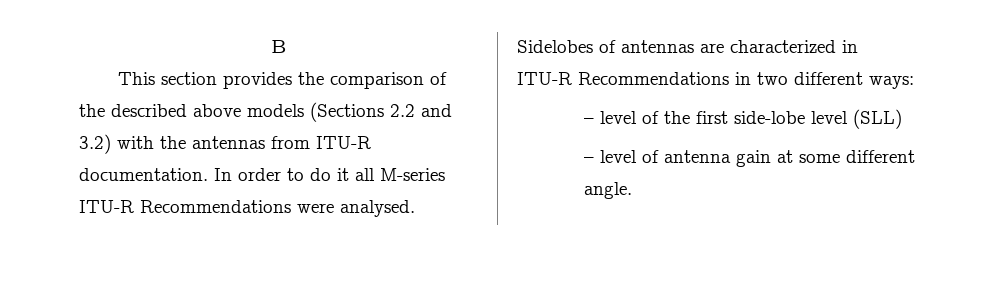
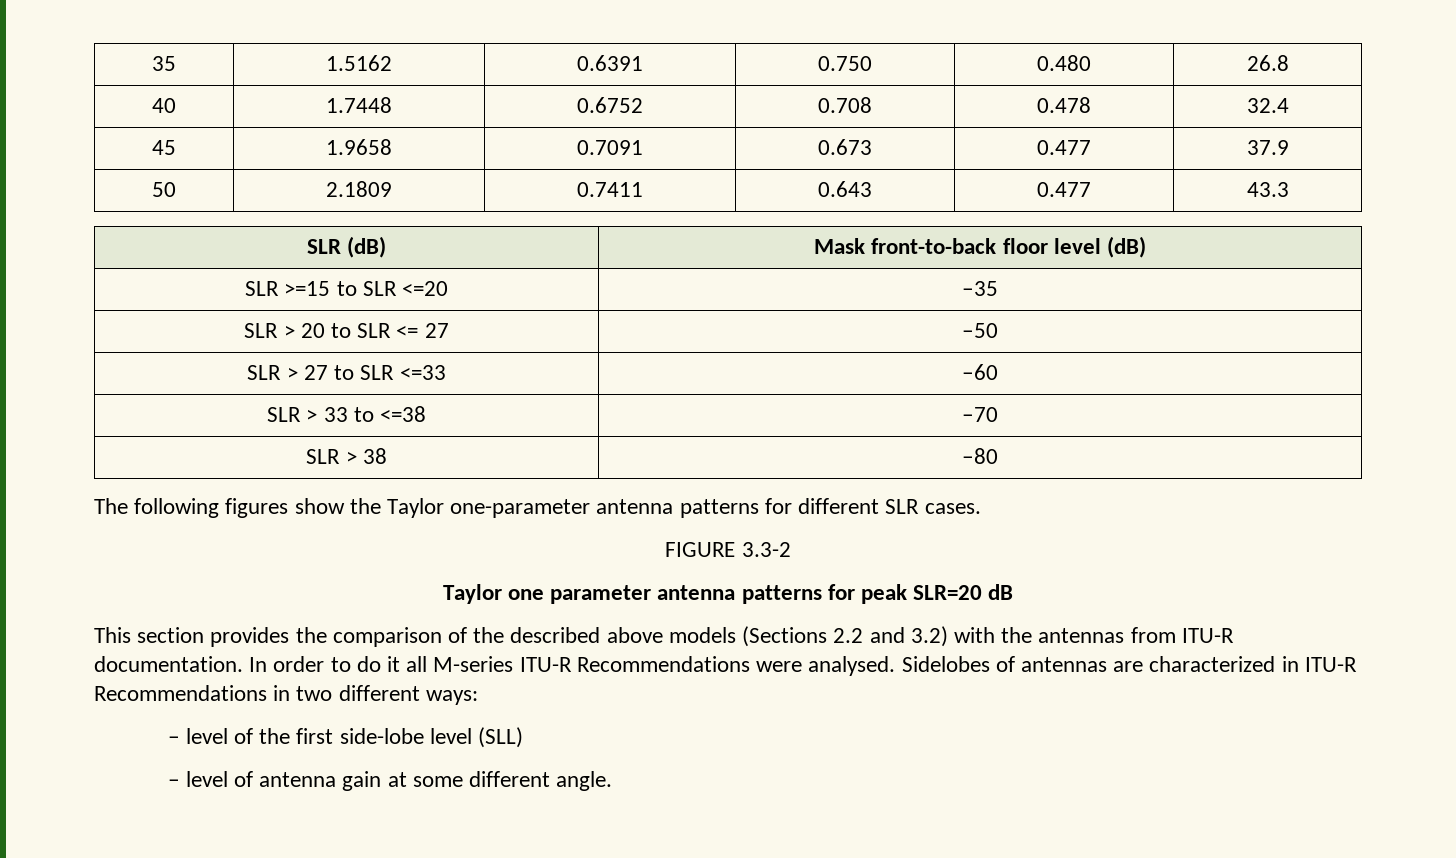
[270,40,286,53] B -> [152,56,176,71] [326,55,392,71] [577,55,643,71] [818,56,872,71] [1037,55,1091,71] [1246,55,1289,71] [152,98,176,113] [326,97,392,113] [577,97,643,113] [818,97,872,113] [1037,97,1091,113] [1246,98,1289,113] [152,140,176,155] [326,139,392,155] [577,140,643,155] [818,139,872,155] [1037,140,1091,155] [1246,140,1289,155] [152,182,176,197] [326,181,392,197] [577,182,643,197] [818,181,872,197] [1037,182,1091,197] [1246,182,1289,197] [306,236,387,258] [814,236,1146,258] [245,281,448,296] [962,281,998,296] [244,323,449,338] [962,323,998,338] [247,365,446,380] [962,364,998,380] [267,406,426,422] [962,407,998,422] [306,448,387,464] [962,448,998,464] [94,498,981,518] [665,542,791,557] [442,584,1014,604] 35 | 1.5162 | 0.6391 | 0.750 | 0.480 | 26.8 // 40 | 1.7448 | 0.6752 | 0.708 | 0.478 | 32.4 // 45 | 1.9658 | 0.7091 | 0.673 | 0.477 | 37.9 // 50 | 2.1809 | 0.7411 | 0.643 | 0.477 | 43.3 // SLR (dB) | Mask front-to-back floor level (dB) // SLR >=15 to SLR <=20 | ‒35 // SLR > 20 to SLR <= 27 | ‒50 // SLR > 27 to SLR <=33 | ‒60 // SLR > 33 to <=38 | ‒70 // SLR > 38 | ‒80 // The following figures show the Taylor one-parameter antenna patterns for different SLR cases. // FIGURE 3.3-2 // Taylor one parameter antenna patterns for peak SLR=20 dB

